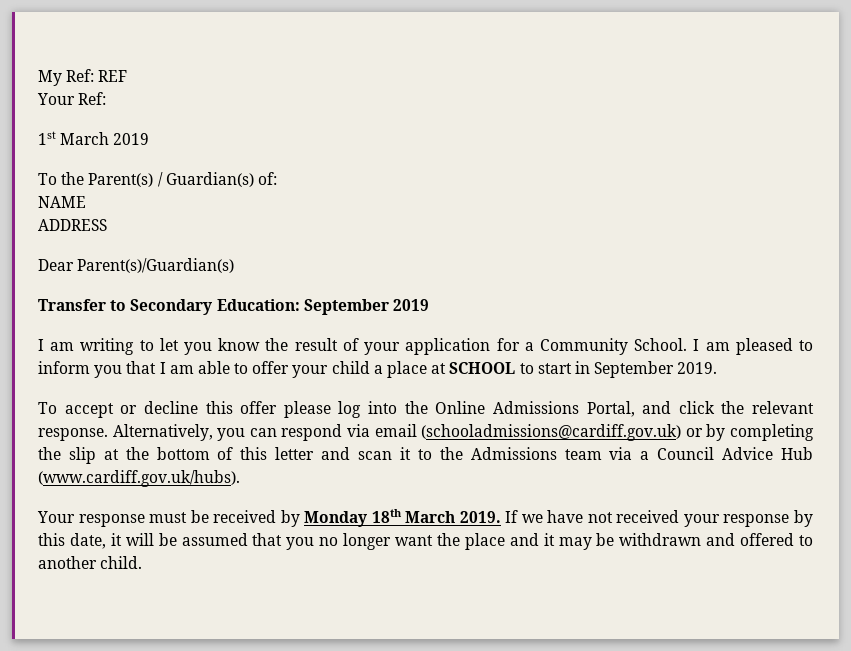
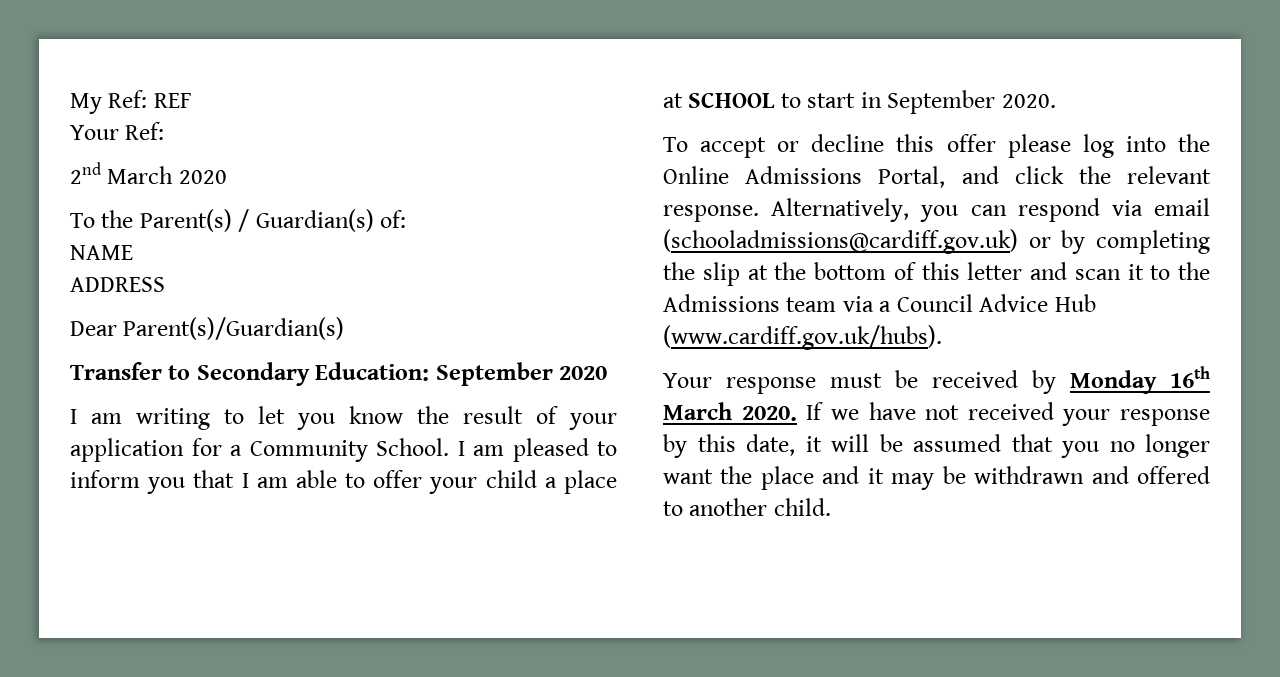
[38,131,150,145] 1st March 2019 -> [70,162,227,184] 2nd March 2020
[392,299,429,311] 2019 -> [559,366,608,380] 2020
[677,362,718,374] 2019. -> [1001,94,1056,108] 2020.
[371,509,501,523] 18th March 2019. -> [1170,366,1210,388] [663,402,797,421] 16th March 2020.

